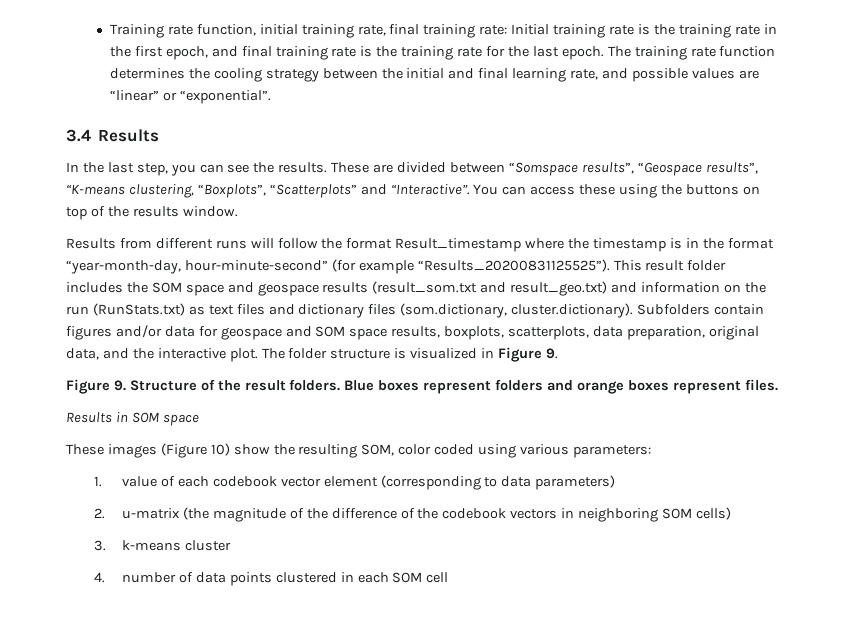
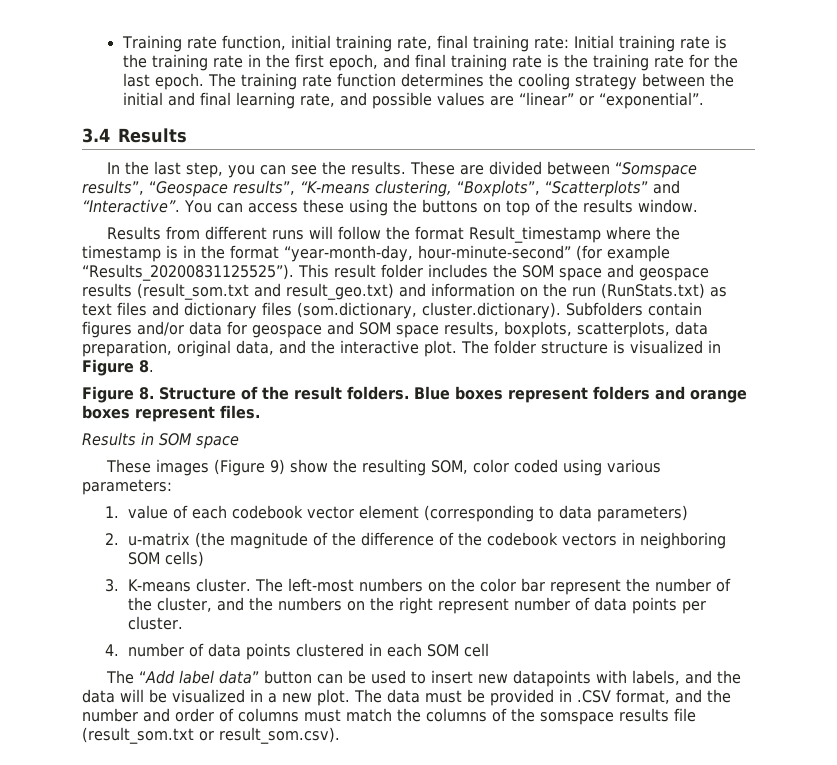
[545,348,558,359] [66,379,126,394] 9. // Figure 9. -> [139,360,154,373] [82,386,154,403] 8. // Figure 8.
[210,443,230,456] 10) -> [269,459,285,475] 9)
[122,540,231,551] k-means cluster -> [128,578,732,595] [128,597,707,614] [128,616,184,630] K-means cluster. The left-most numbers on the color bar represent the number of the cluster, and the numbers on the right represent number of data points per cluster.
(449, 577) none -> [105,670,741,687] [82,689,731,706] [82,708,696,725] [82,727,340,744] // The “Add label data” button can be used to insert new datapoints with labels, and the data will be visualized in a new plot. The data must be provided in .CSV format, and the number and order of columns must match the columns of the somspace results file (result_som.txt or result_som.csv).

